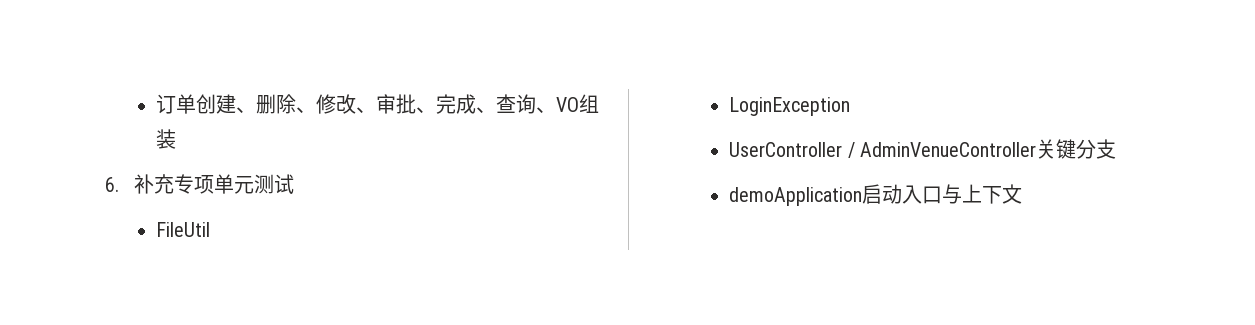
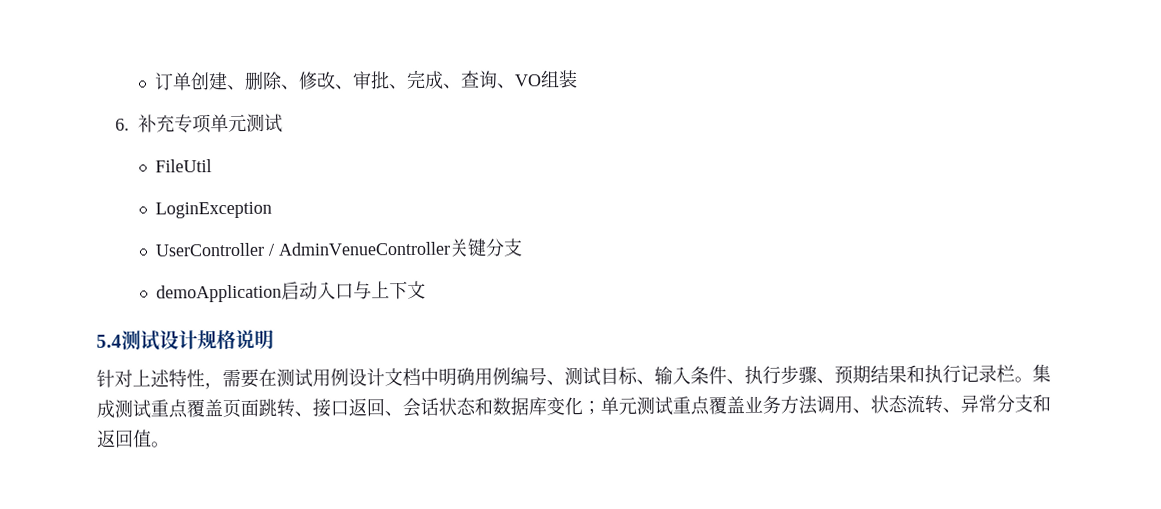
(1023, 194) none -> [96,329,274,351] [96,364,1051,390] [96,394,1051,419] [97,429,170,448] // 5.4测试设计规格说明 // 针对上述特性，需要在测试用例设计文档中明确用例编号、测试目标、输入条件、执行步骤、预期结果和执行记录栏。集成测试重点覆盖页面跳转、接口返回、会话状态和数据库变化；单元测试重点覆盖业务方法调用、状态流转、异常分支和返回值。

